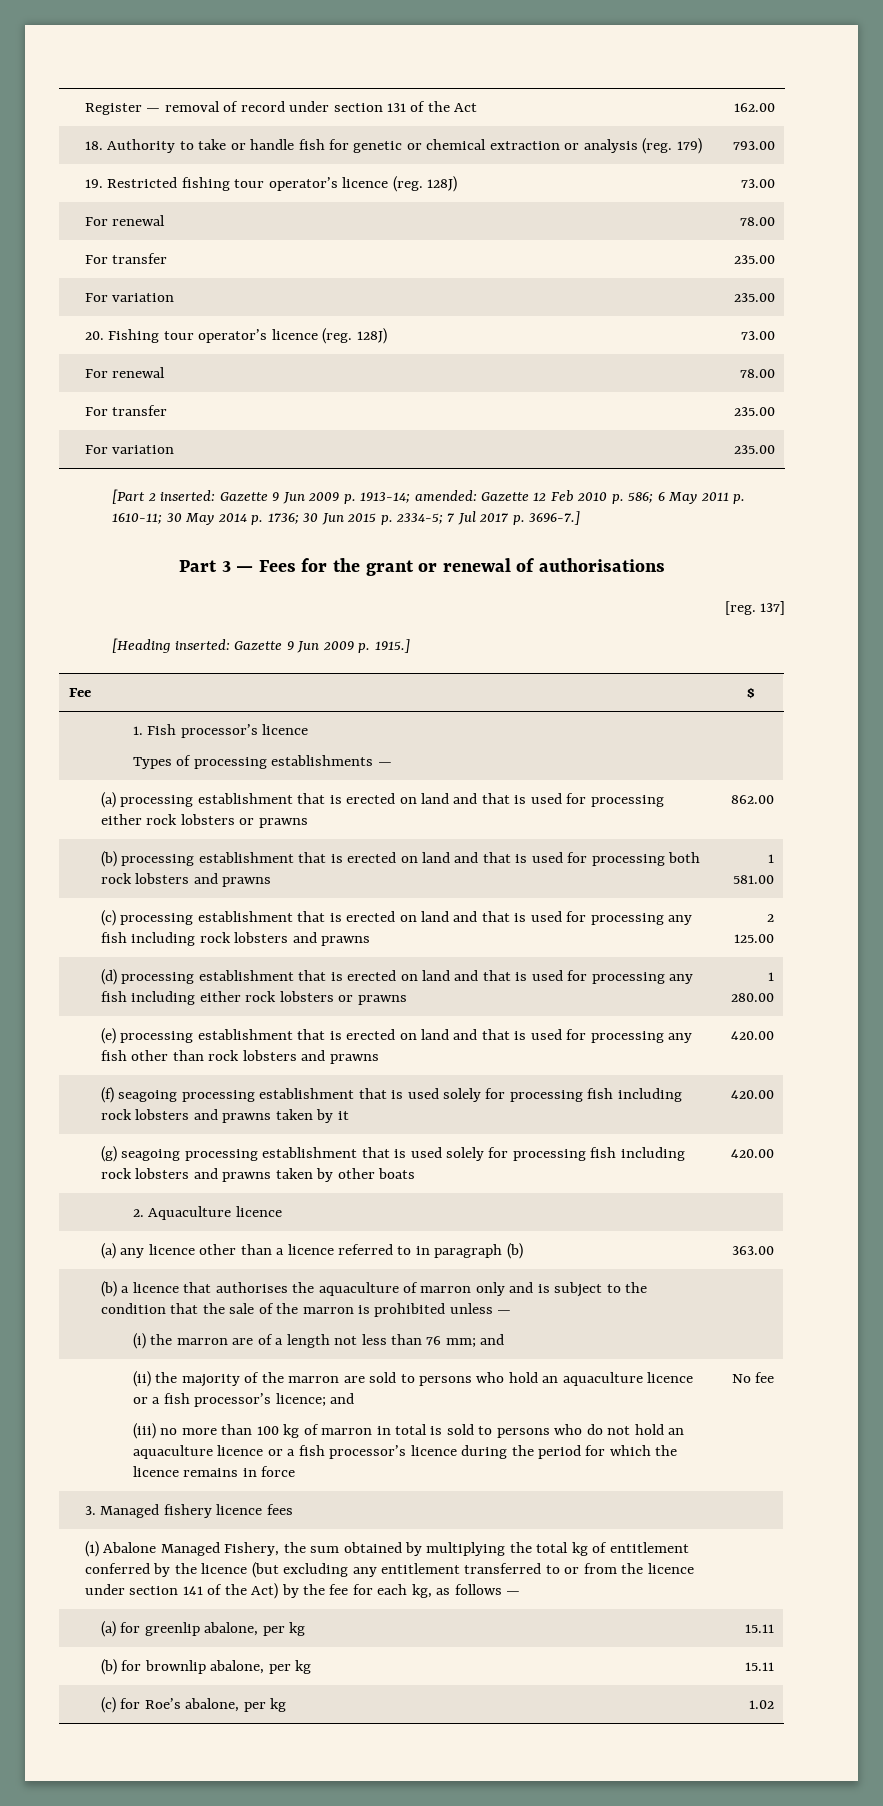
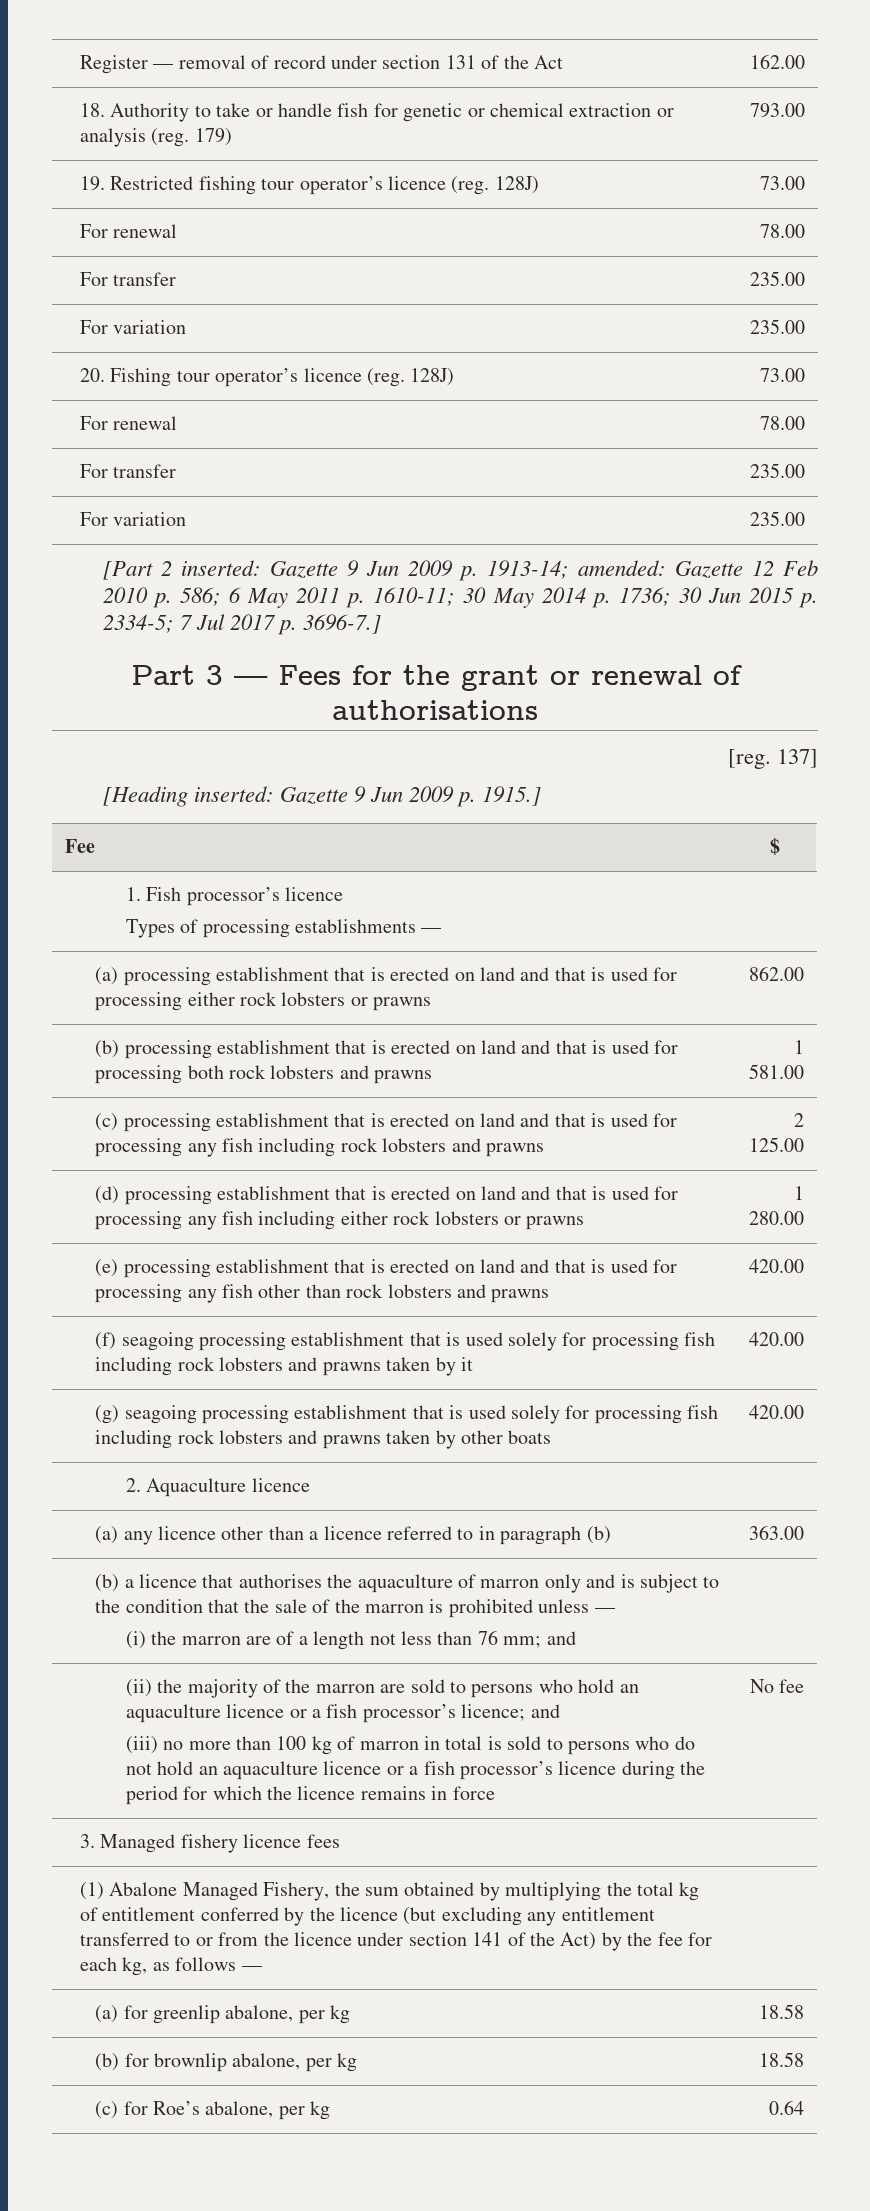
[745,1624,775,1633] 15.11 -> [759,2004,805,2019] 18.58
[745,1662,775,1671] 15.11 -> [759,2052,805,2067] 18.58
[749,1700,775,1709] 1.02 -> [769,2100,805,2115] 0.64

